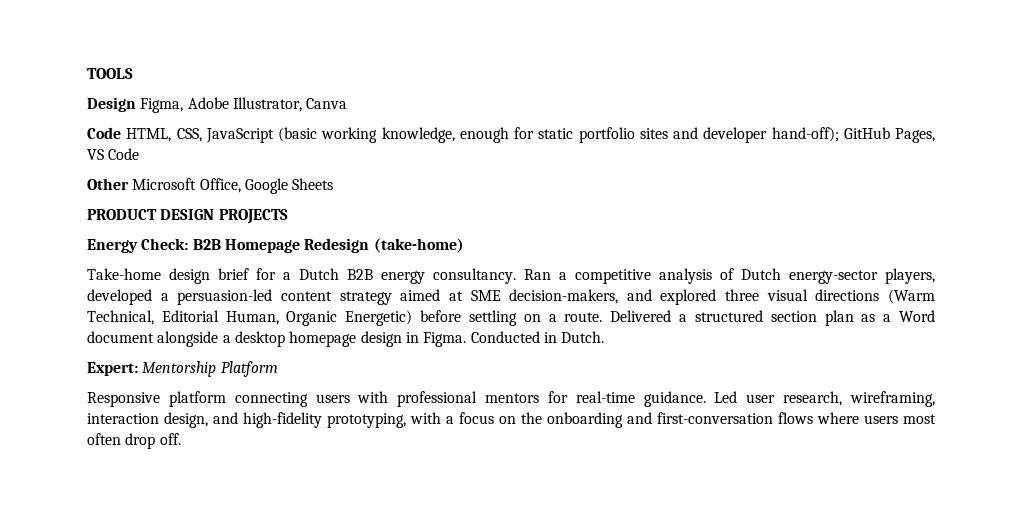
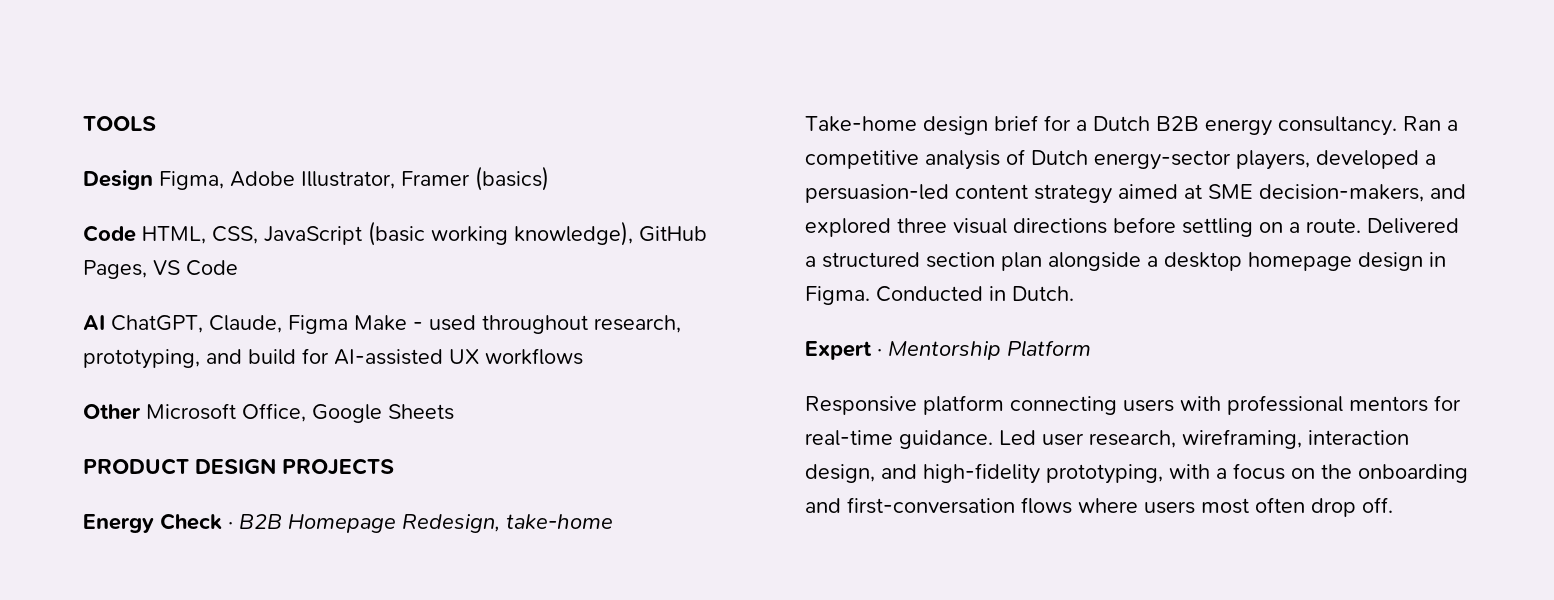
[306,98,348,109] Canva -> [401,166,549,191] Framer (basics)
[381,127,935,143] [87,148,140,160] knowledge, enough for static portfolio sites and developer hand-off); GitHub Pages, VS Code -> [514,221,707,246] [83,260,238,279] [83,315,681,334] [83,348,583,369] knowledge), GitHub Pages, VS Code // AI ChatGPT, Claude, Figma Make - used throughout research, prototyping, and build for AI-assisted UX workflows
[141,238,464,253] Check: B2B Homepage Redesign (take-home) -> [160,513,613,533] Check · B2B Homepage Redesign, take-home
[887,289,935,304] [87,310,413,326] (Warm Technical, Editorial Human, Organic Energetic) -> (1107, 226) none
[861,310,936,322] [87,331,154,343] as a Word document -> (1042, 261) none
[87,362,138,376] Expert: -> [805,341,882,360] Expert ·

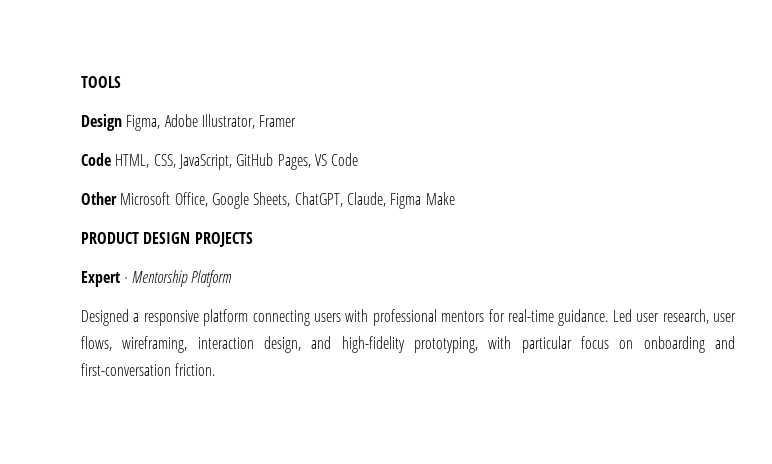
[475,166,549,191] (basics) -> (297, 121) none
[264,221,633,246] JavaScript (basic working knowledge), -> [178,154,232,170] JavaScript,
[83,315,105,330] AI -> [81,192,291,209] Other Microsoft Office, Google Sheets,
[413,315,681,334] [83,348,583,369] [83,403,454,423] [83,458,394,476] [83,513,613,533] [805,115,1458,136] [805,149,1436,170] [805,184,1466,204] [805,217,1459,237] [805,252,1446,271] [805,286,1074,305] - used throughout research, prototyping, and build for AI-assisted UX workflows // Other Microsoft Office, Google Sheets // PRODUCT DESIGN PROJECTS // Energy Check · B2B Homepage Redesign, take-home // Take-home design brief for a Dutch B2B energy consultancy. Ran a competitive analysis of Dutch energy-sector players, developed a persuasion-led content strategy aimed at SME decision-makers, and explored three visual directions before settling on a route. Delivered a structured section plan alongside a desktop homepage design in Figma. Conducted in Dutch. -> [81,232,253,247] // PRODUCT DESIGN PROJECTS
[805,396,917,415] Responsive -> [81,309,199,326] Designed a responsive
(1176, 439) none -> [712,313,736,322] [81,336,112,351] user flows,
[1216,468,1227,479] a -> [521,336,572,353] particular
[1321,464,1352,479] the -> (634, 344) none
[1021,497,1393,517] flows where users most often drop off. -> [175,363,216,376] friction.

